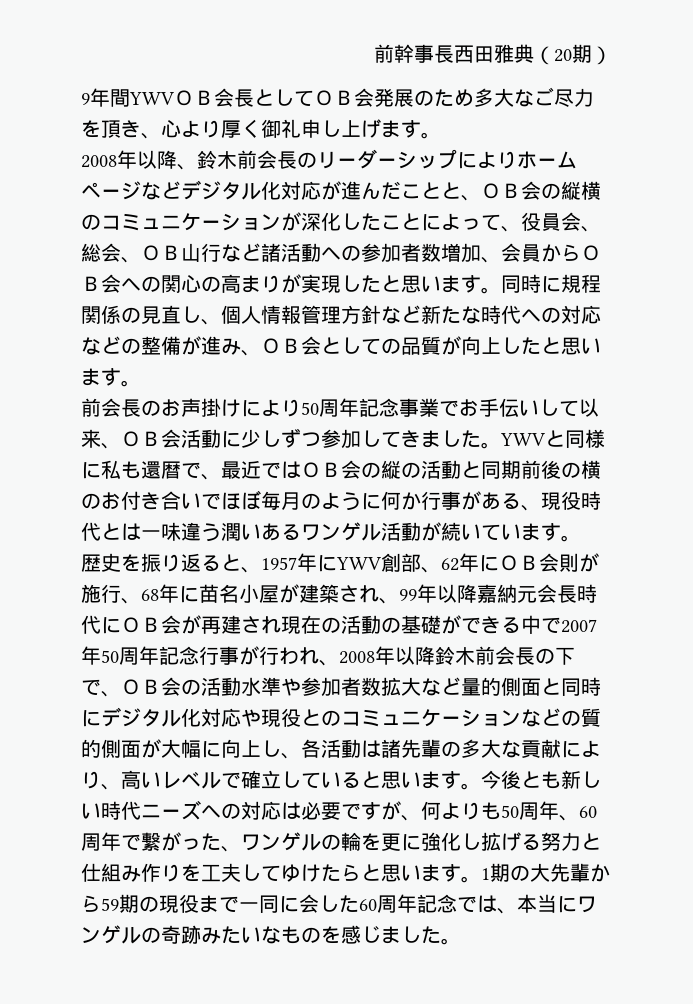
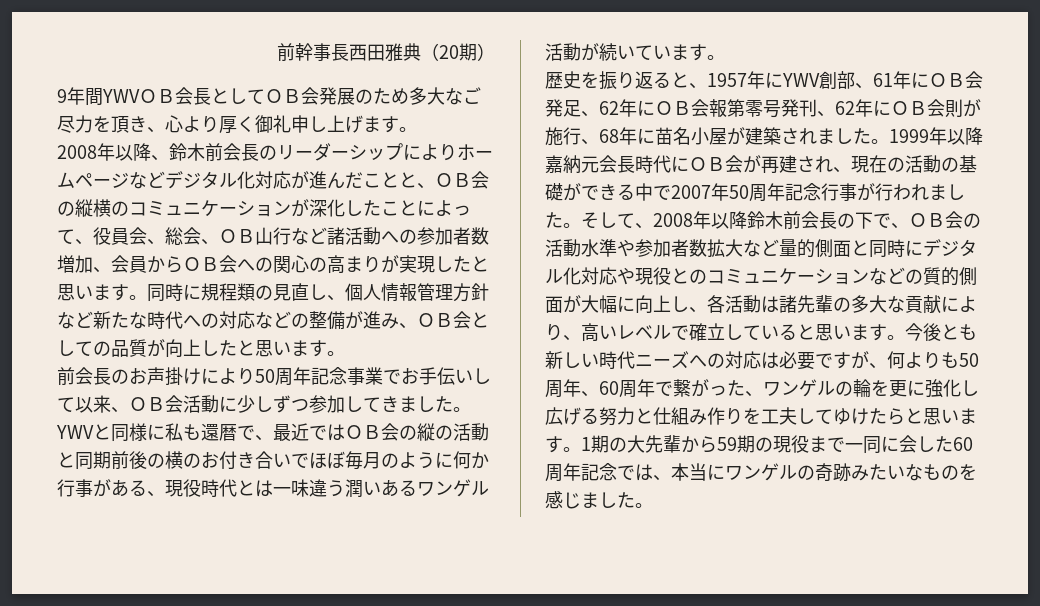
[81,305,121,324] 関係 -> [237,283,255,301] 類
(441, 570) none -> [873,71,983,89] [545,99,835,118] 61年にＯＢ会発足、62年にＯＢ会報第零号発刊、
[379,589,417,604] 、99 -> [817,128,929,144] ました。1999
(281, 625) none -> [833,167,851,173] 、
(319, 656) none -> [929,184,965,200] [545,212,635,229] ました。そして
[481,832,501,851] 拡 -> [545,407,563,425] 広

